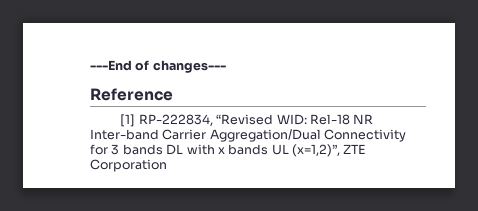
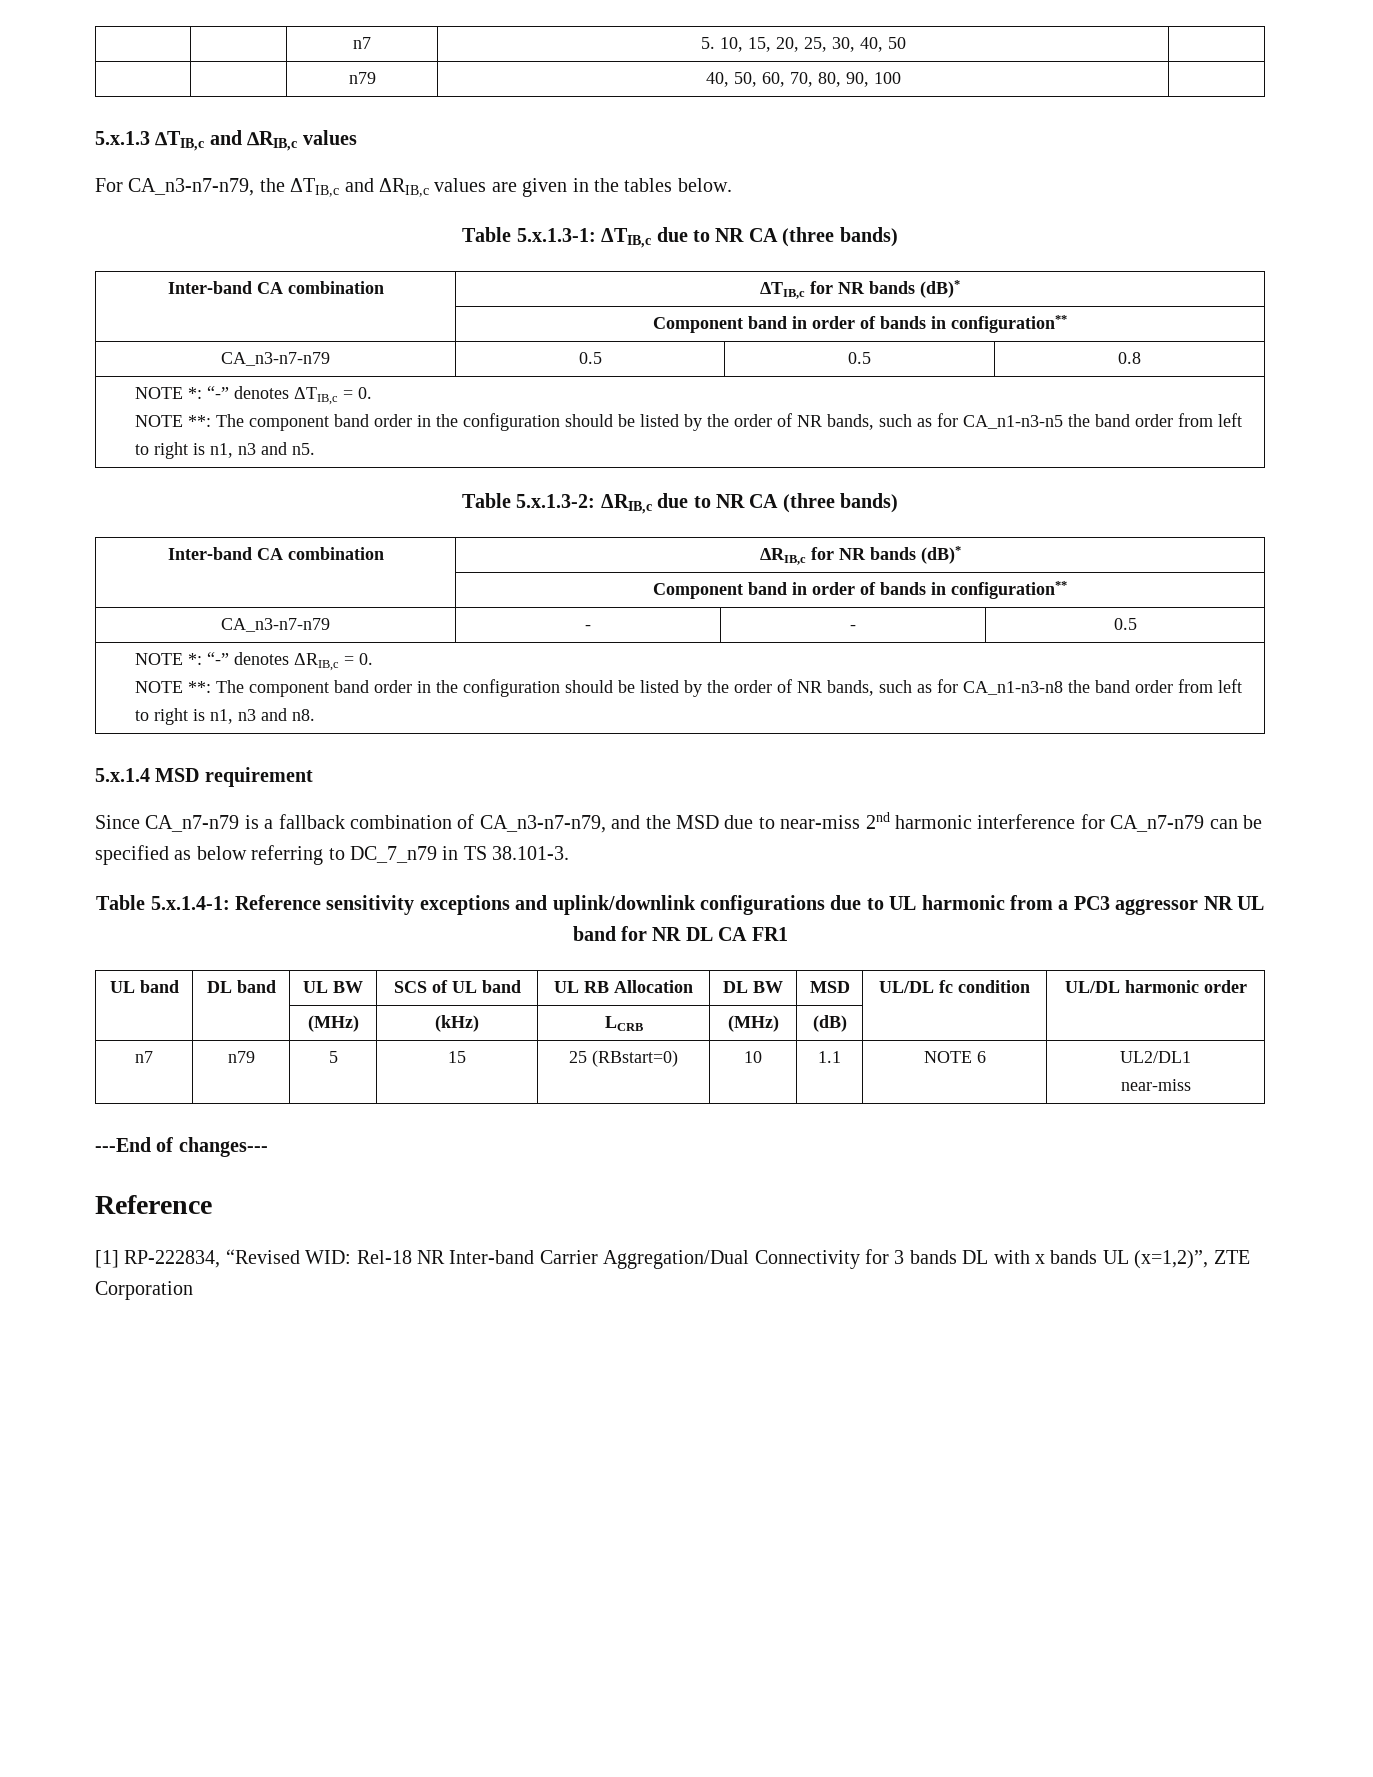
(90, 65) none -> [353,37,371,49] [700,37,906,52] [348,72,376,84] [705,72,901,87] [95,130,357,151] [95,178,732,197] [462,227,898,248] [167,281,384,294] [760,280,961,299] [653,315,1067,333] [221,352,330,366] [578,352,602,364] [848,352,871,364] [1118,352,1141,364] [134,386,372,405] [134,413,1242,431] [134,442,315,459] [461,493,899,514] [167,547,384,560] [759,546,961,565] [653,581,1067,599] [221,618,330,632] [585,625,591,630] [850,625,856,630] [1113,618,1137,630] [134,652,373,671] [134,679,1242,697] [134,708,315,725] [95,767,313,787] [95,812,1262,833] [95,845,570,865] [96,895,1264,915] [572,926,788,941] [109,980,179,993] [206,980,276,993] [303,981,363,993] [393,980,521,993] [554,980,693,993] [723,981,783,993] [809,981,850,993] [879,980,1030,993] [1064,980,1247,993] [307,1015,359,1032] [435,1015,479,1032] [604,1016,643,1031] [727,1015,779,1032] [812,1015,847,1032] [135,1051,153,1063] [227,1051,255,1063] [328,1051,338,1063] [448,1051,466,1063] [569,1050,678,1067] [744,1051,762,1063] [818,1051,841,1063] [923,1051,986,1063] [1120,1051,1191,1063] [1120,1079,1191,1091] | | n7 | 5. 10, 15, 20, 25, 30, 40, 50 | // | | n79 | 40, 50, 60, 70, 80, 90, 100 | // 5.x.1.3 ∆TIB,c and ∆RIB,c values // For CA_n3-n7-n79, the ΔTIB,c and ΔRIB,c values are given in the tables below. // Table 5.x.1.3-1: ΔTIB,c due to NR CA (three bands) // Inter-band CA combination | ΔTIB,c for NR bands (dB)* // | Component band in order of bands in configuration** // CA_n3-n7-n79 | 0.5 | 0.5 | 0.8 // NOTE *: “-” denotes ΔTIB,c = 0. // NOTE **: The component band order in the configuration should be listed by the order of NR bands, such as for CA_n1-n3-n5 the band order from left to right is n1, n3 and n5. // Table 5.x.1.3-2: ΔRIB,c due to NR CA (three bands) // Inter-band CA combination | ΔRIB,c for NR bands (dB)* // | Component band in order of bands in configuration** // CA_n3-n7-n79 | - | - | 0.5 // NOTE *: “-” denotes ΔRIB,c = 0. // NOTE **: The component band order in the configuration should be listed by the order of NR bands, such as for CA_n1-n3-n8 the band order from left to right is n1, n3 and n8. // 5.x.1.4 MSD requirement // Since CA_n7-n79 is a fallback combination of CA_n3-n7-n79, and the MSD due to near-miss 2nd harmonic interference for CA_n7-n79 can be specified as below referring to DC_7_n79 in TS 38.101-3. // Table 5.x.1.4-1: Reference sensitivity exceptions and uplink/downlink configurations due to UL harmonic from a PC3 aggressor NR UL band for NR DL CA FR1 // UL band | DL band | UL BW | SCS of UL band | UL RB Allocation | DL BW | MSD | UL/DL fc condition | UL/DL harmonic order // | | (MHz) | (kHz) | LCRB | (MHz) | (dB) | | // n7 | n79 | 5 | 15 | 25 (RBstart=0) | 10 | 1.1 | NOTE 6 | UL2/DL1 // near-miss //

